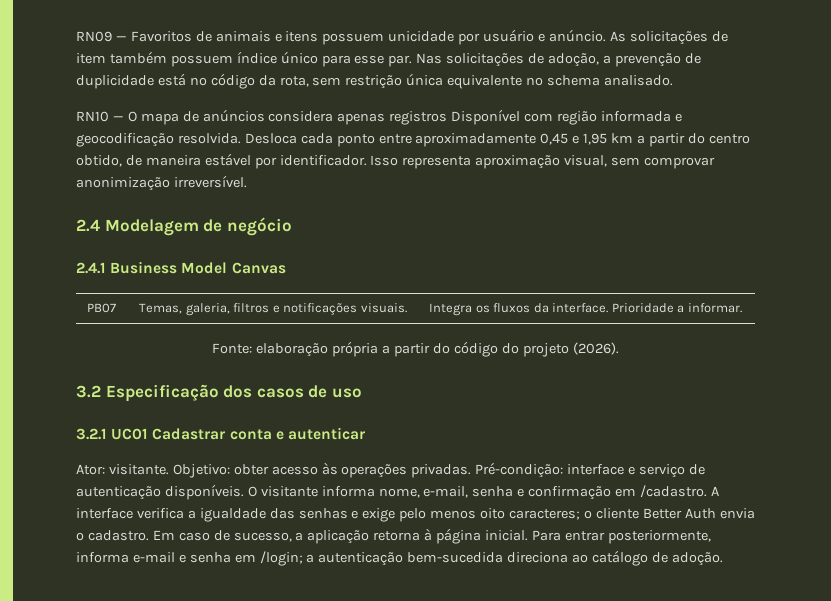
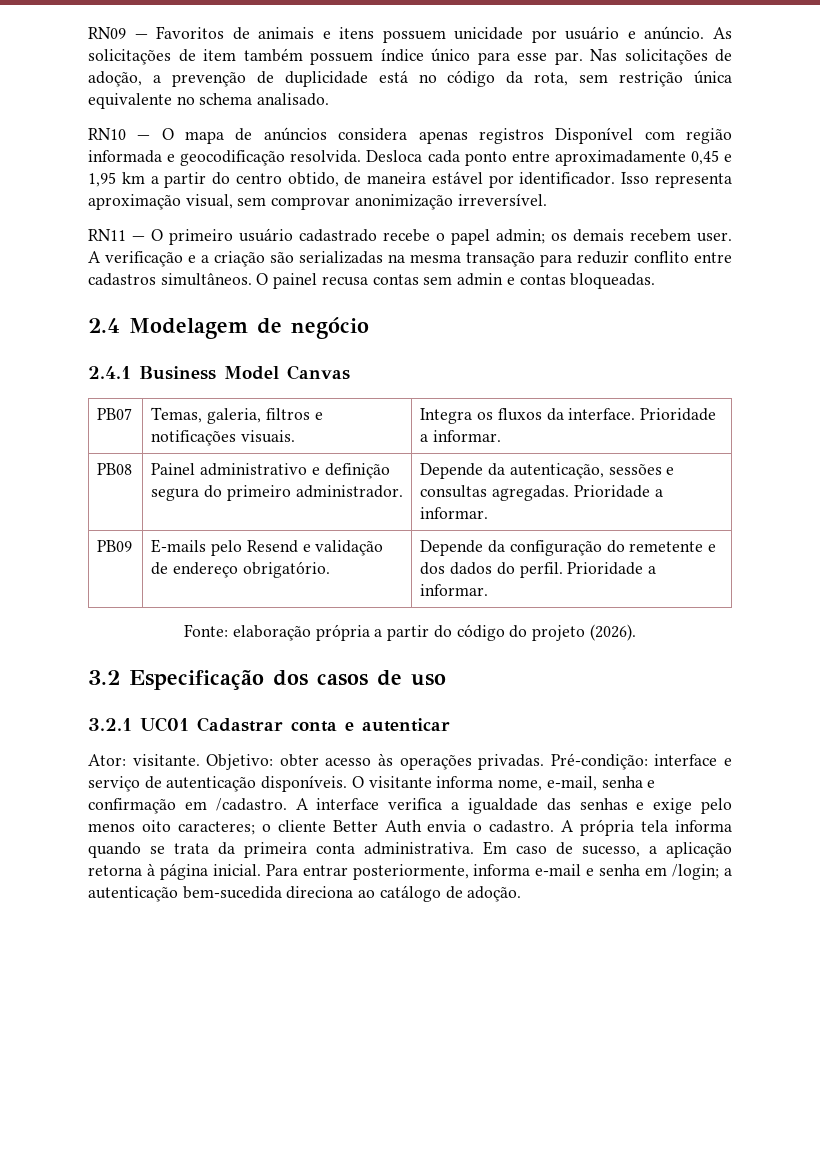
(247, 181) none -> [88,228,732,245] [88,251,732,267] [88,273,656,289] // RN11 — O primeiro usuário cadastrado recebe o papel admin; os demais recebem user. A verificação e a criação são serializadas na mesma transação para reduzir conflito entre cadastros simultâneos. O painel recusa contas sem admin e contas bloqueadas.
(742, 308) none -> [97,463,133,475] [151,463,390,479] [151,485,403,501] [420,463,675,479] [420,485,663,501] [420,507,489,519] [97,540,133,552] [151,539,384,556] [151,561,330,578] [420,540,716,556] [420,562,656,578] [420,584,489,596] // PB08 | Painel administrativo e definição segura do primeiro administrador. | Depende da autenticação, sessões e consultas agregadas. Prioridade a informar. // PB09 | E-mails pelo Resend e validação de endereço obrigatório. | Depende da configuração do remetente e dos dados do perfil. Prioridade a informar.
(149, 535) none -> [561,819,732,836] [88,842,474,858] A própria tela informa quando se trata da primeira conta administrativa.

